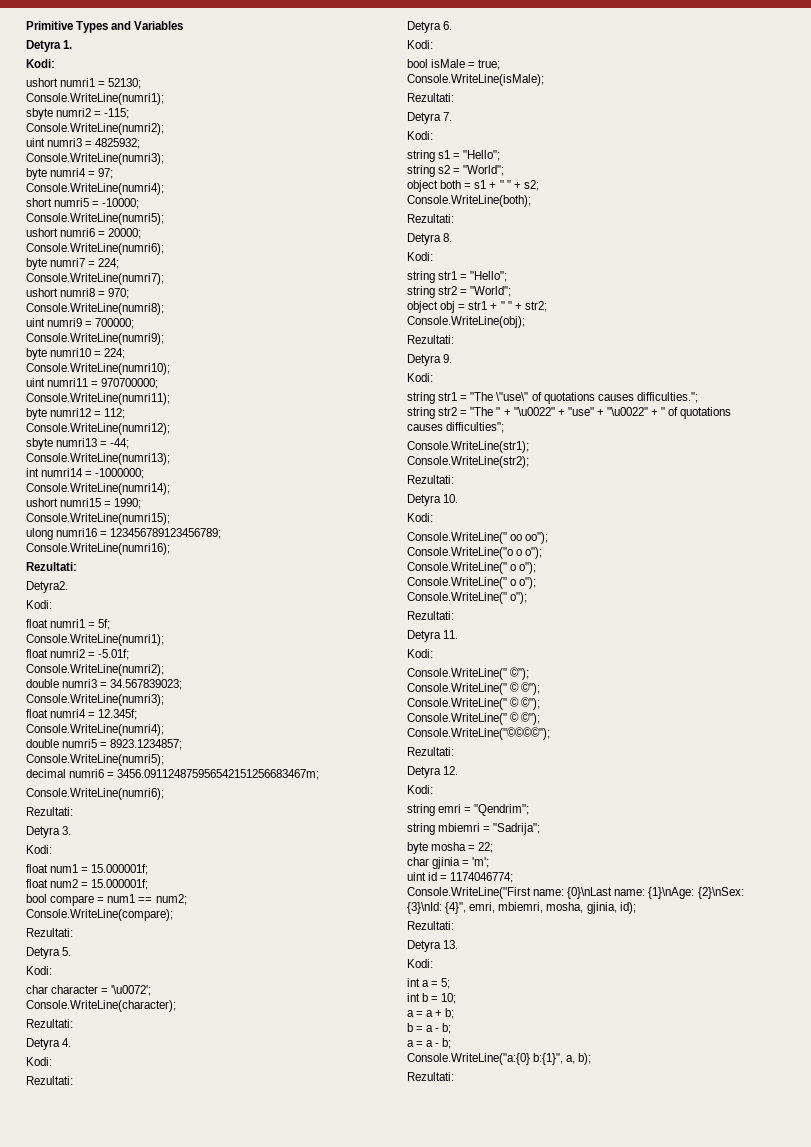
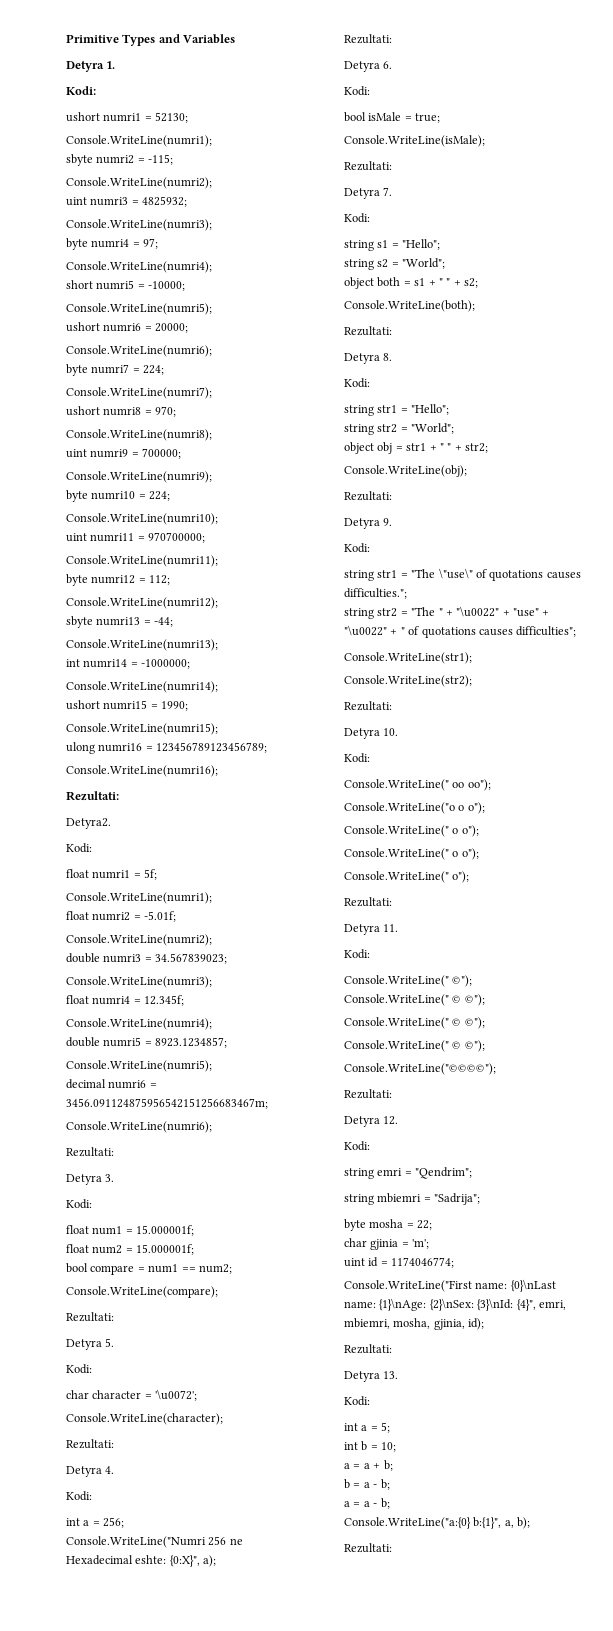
(52, 1061) none -> [66,1517,125,1528] [66,1536,243,1548] [66,1555,217,1567] // int a = 256; // Console.WriteLine("Numri 256 ne Hexadecimal eshte: {0:X}", a);

